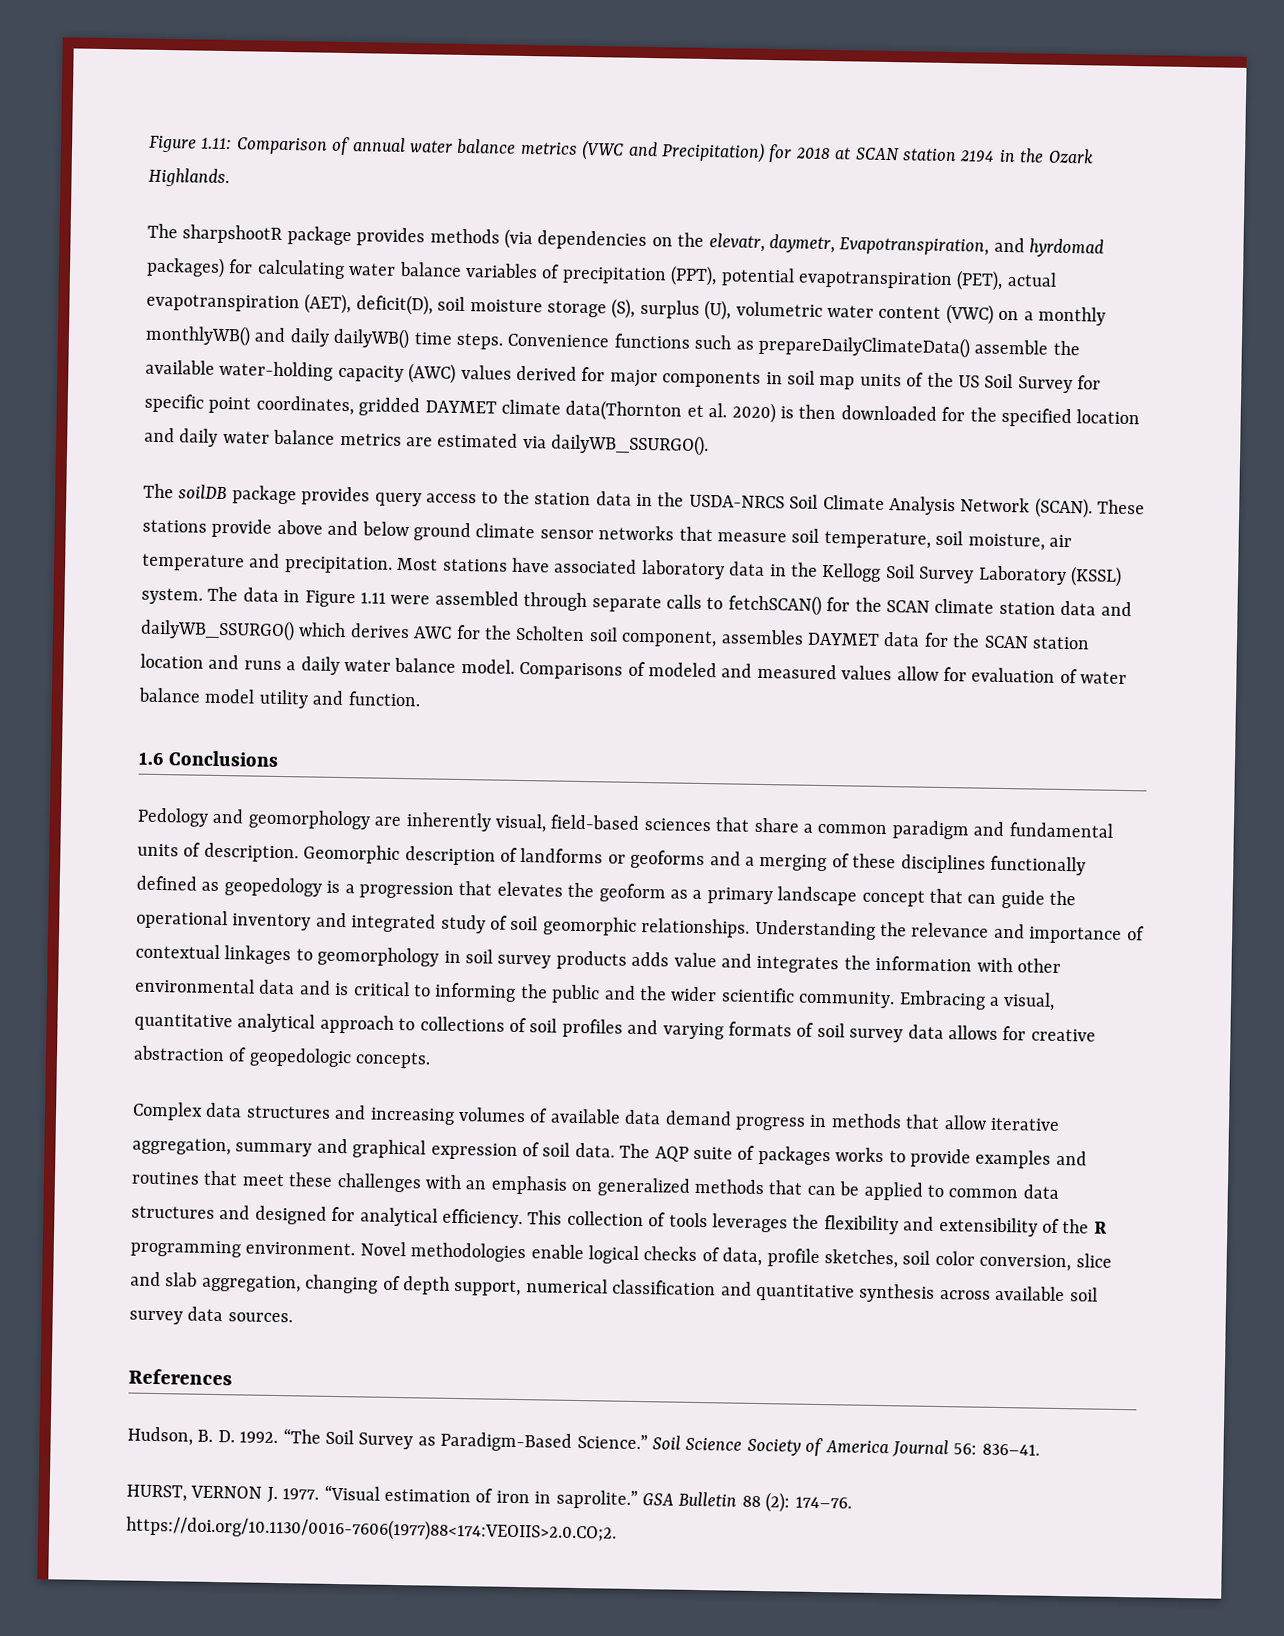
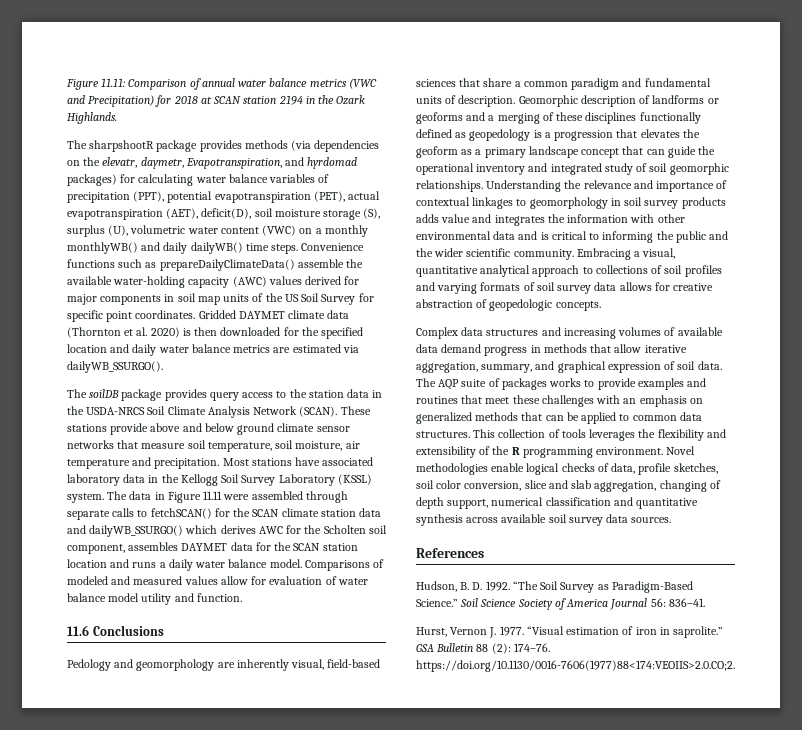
[148,135,233,153] Figure 1.11: -> [66,78,126,90] Figure 11.11:
[255,395,683,422] coordinates, gridded DAYMET climate data(Thornton -> [135,310,350,319] [67,327,121,338] coordinates. Gridded DAYMET climate data (Thornton
[360,592,386,604] 1.11 -> [203,491,223,500] 11.11
[138,751,164,766] 1.6 -> [67,625,89,636] 11.6
[235,1142,313,1157] summary -> [481,364,533,373] summary,
[131,1205,523,1229] structures and designed for analytical efficiency. -> [416,431,470,438] structures.
[126,1484,263,1502] HURST, VERNON -> [416,627,488,637] Hurst, Vernon

